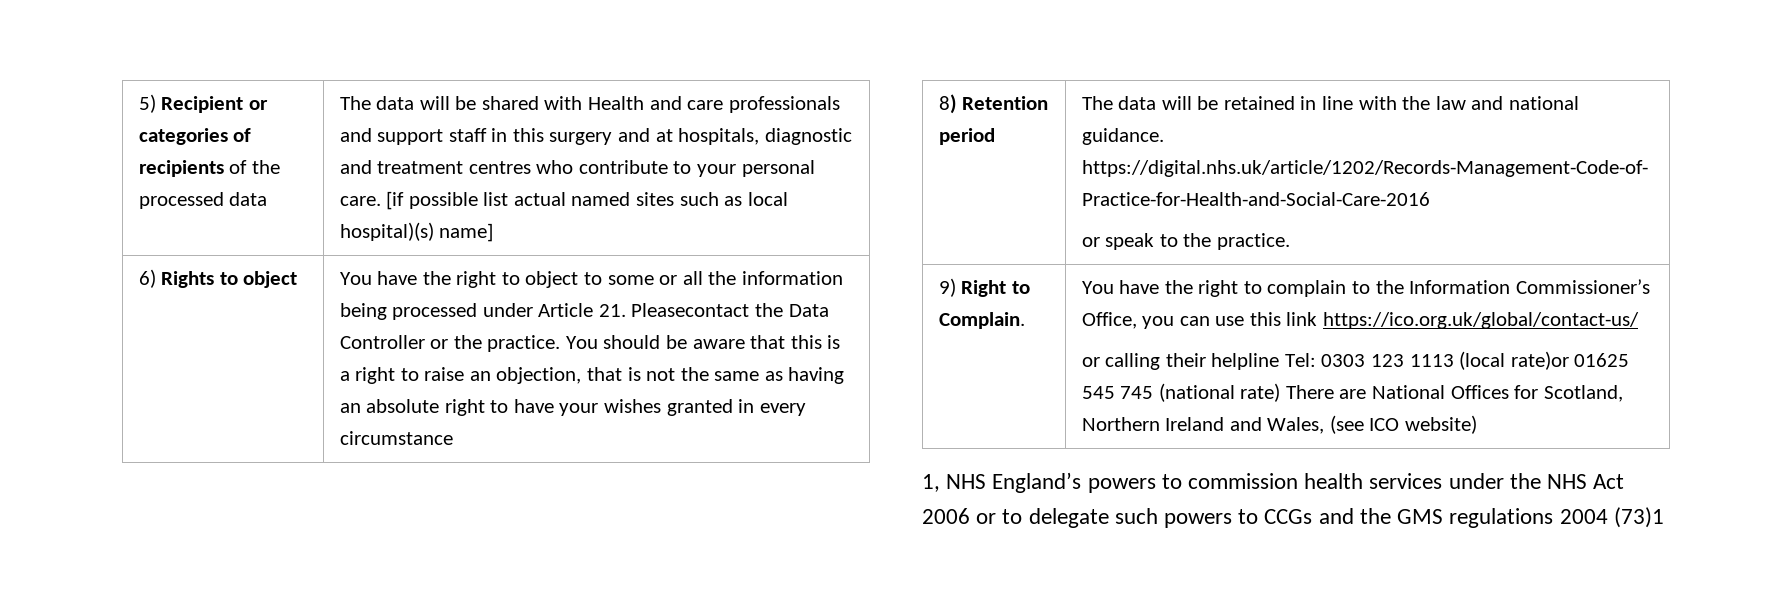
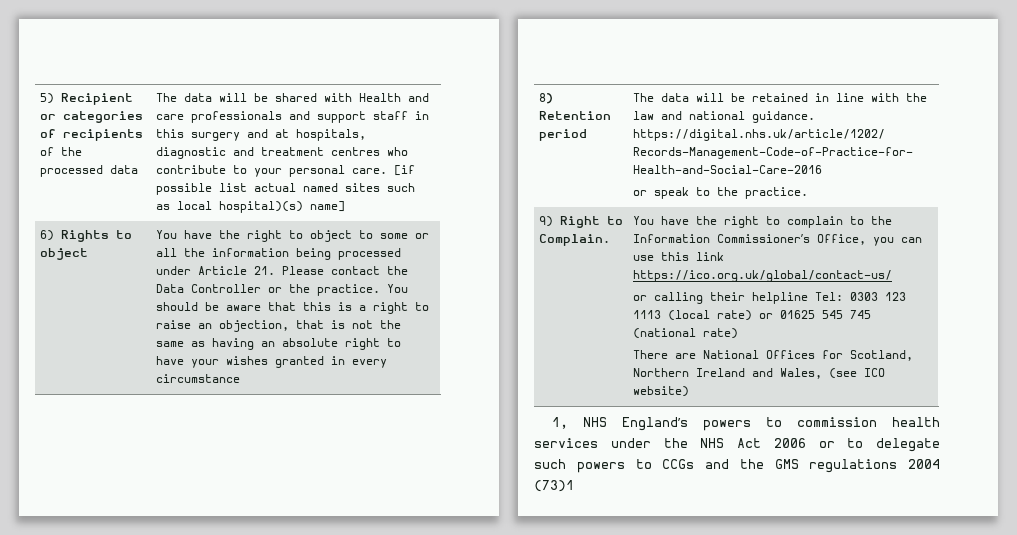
[631,303,750,317] Pleasecontact -> [282,266,381,275] Please contact
[1510,351,1569,370] rate)or -> [717,310,774,321] rate) or
(1281, 392) none -> (739, 333) //

